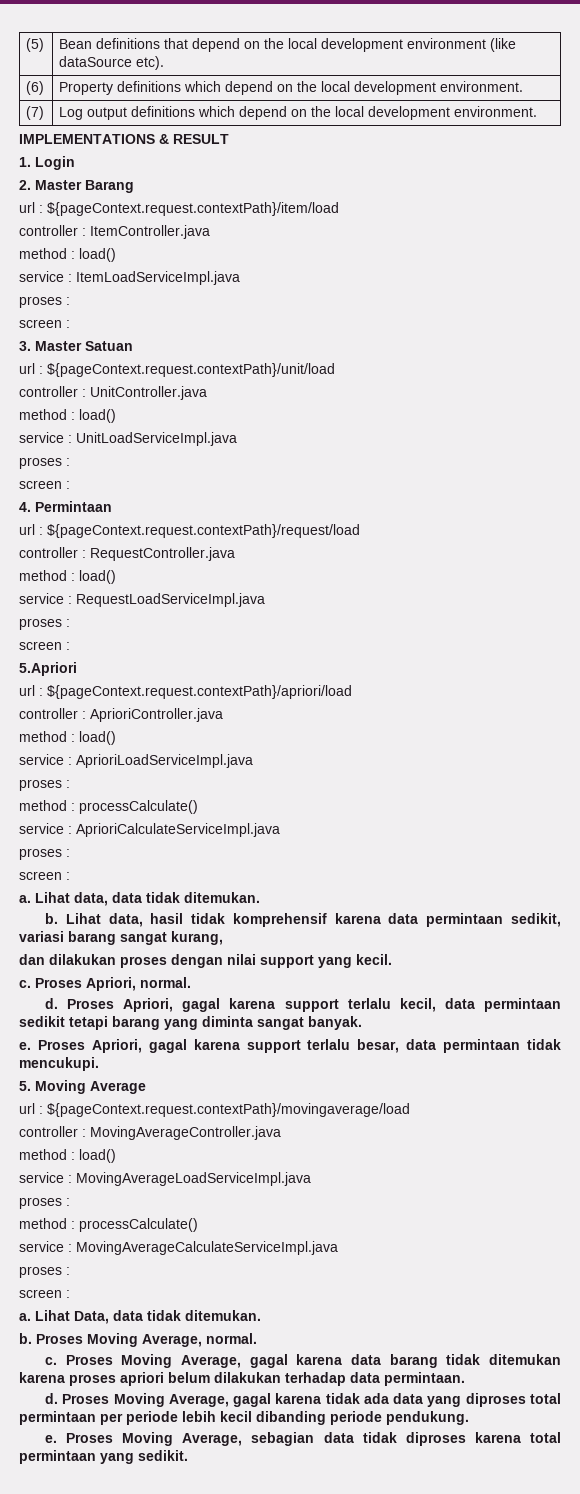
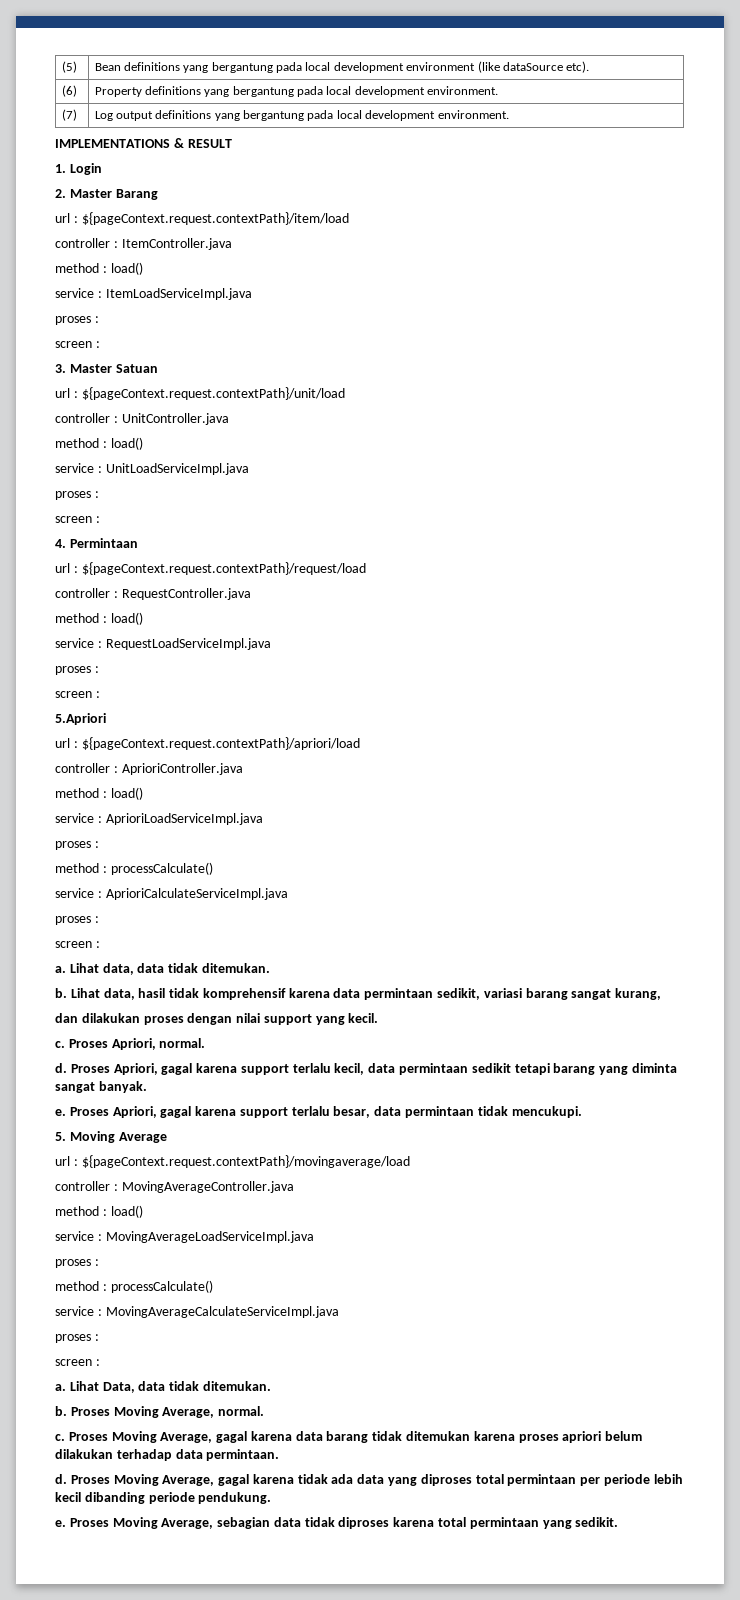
[164,38,285,52] that depend on the -> [183,62,303,73] yang bergantung pada
[184,81,318,95] which depend on the -> [204,86,324,97] yang bergantung pada
[198,106,332,120] which depend on the -> [214,110,334,121] yang bergantung pada

